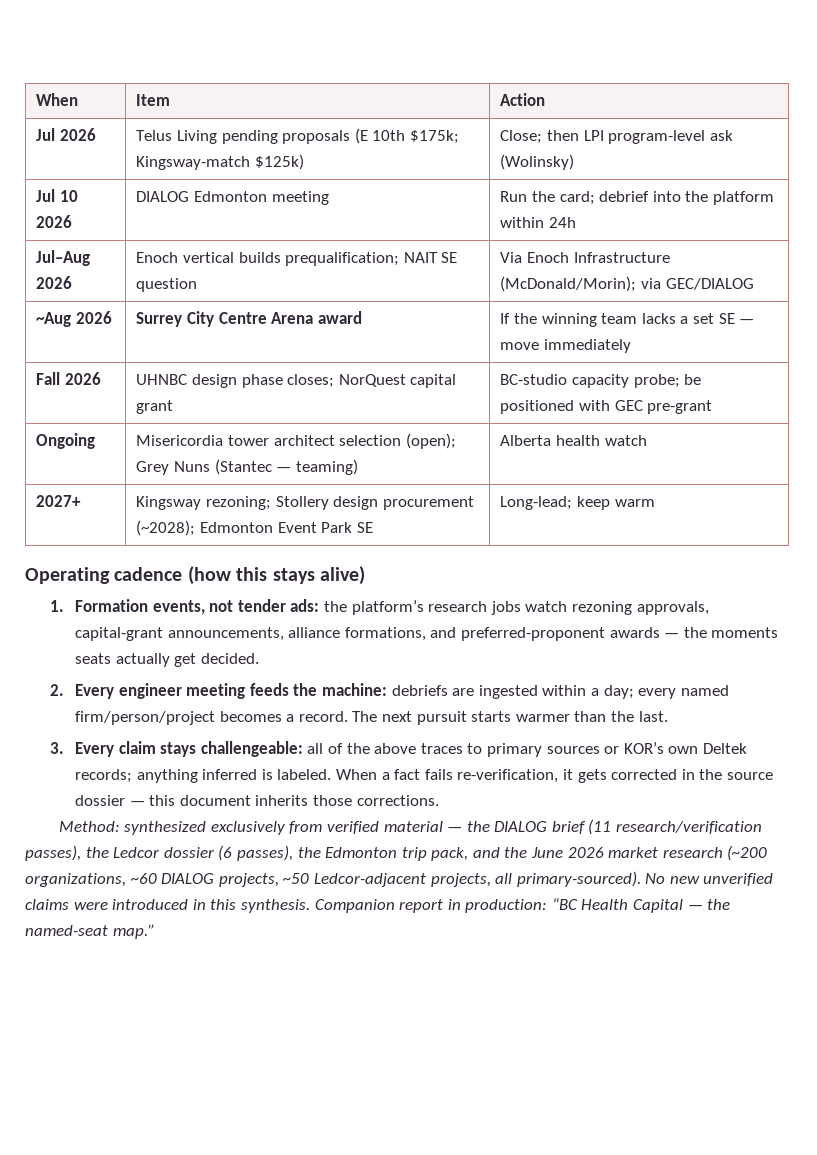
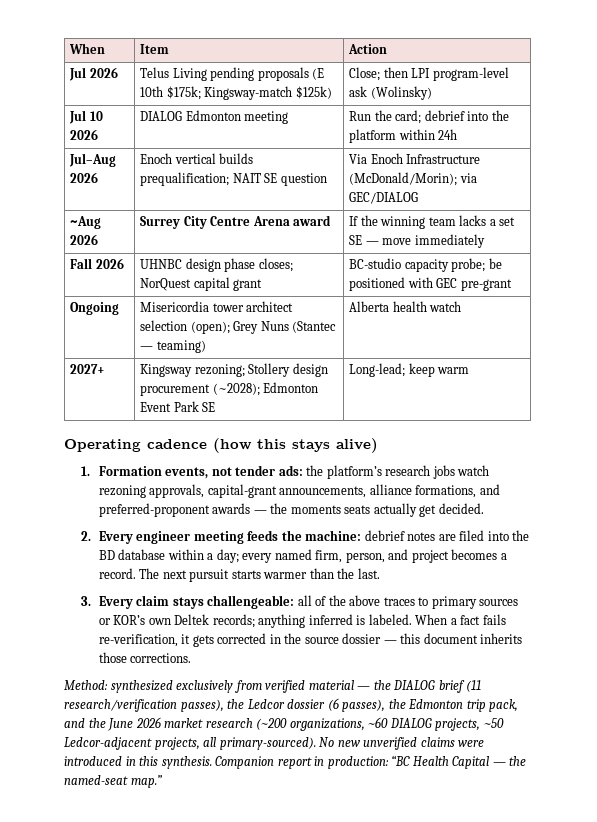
[391,685,538,699] debriefs are ingested -> [364,530,530,541] [98,549,166,560] debrief notes are filed into the BD database
[75,711,216,725] firm/person/project -> [315,549,449,563] firm, person, and project

